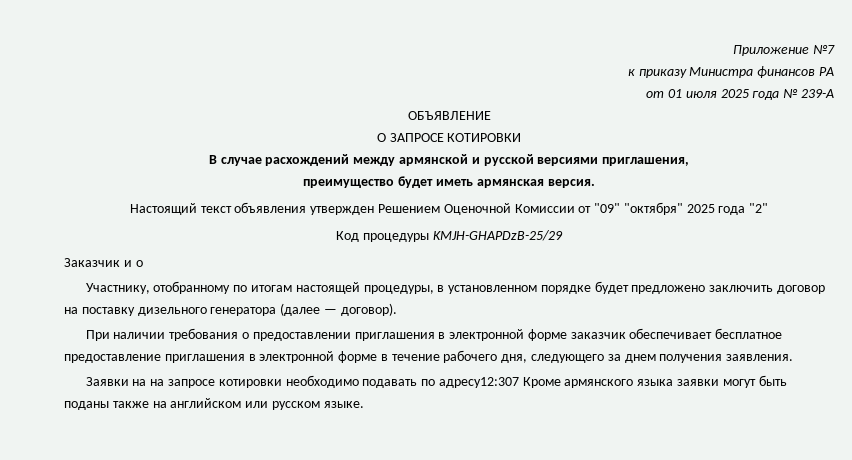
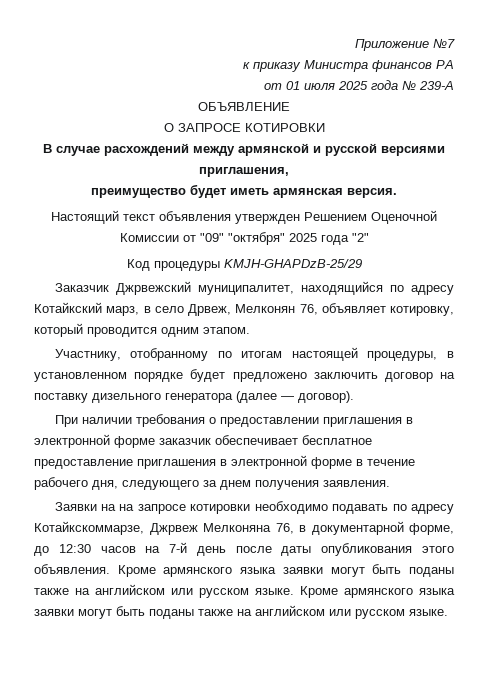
[123,260,143,267] и о -> [115,281,455,295] [34,302,454,316] [34,323,250,337] Джрвежский муниципалитет, находящийся по адресу Котайкский марз, в село Дрвеж, Мелконян 76, объявляет котировку, который проводится одним этапом.
[438,377,519,388] адресу12:307 -> [411,504,455,514] [34,521,454,535] [34,542,454,556] [34,564,110,574] адресу Котайкскоммарзе, Джрвеж Мелконяна 76, в документарной форме, до 12:30 часов на 7-й день после даты опубликования этого объявления.
(364, 404) none -> [300,586,455,598] [34,605,448,619] Кроме армянского языка заявки могут быть поданы также на английском или русском языке.

